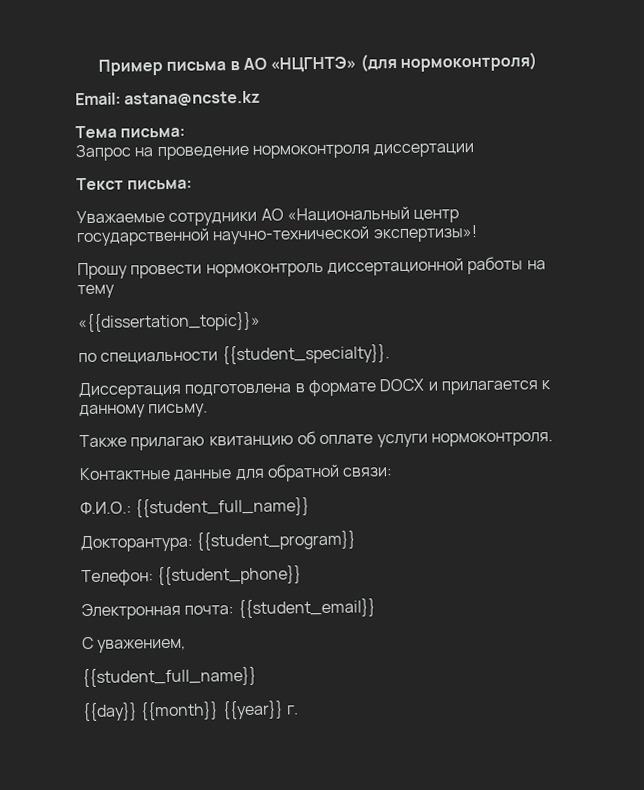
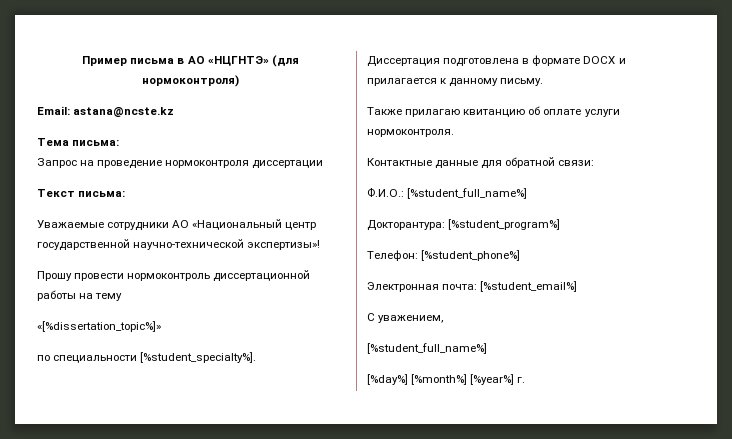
[77,311,261,333] «{{dissertation_topic}}» -> [37,321,161,332] «[%dissertation_topic%]»
[221,344,390,365] {{student_specialty}}. -> [140,352,257,363] [%student_specialty%].
[135,497,311,518] {{student_full_name}} -> [407,188,528,199] [%student_full_name%]
[196,530,357,551] {{student_program}} -> [448,219,561,230] [%student_program%]
[157,565,303,586] {{student_phone}} -> [421,250,521,261] [%student_phone%]
[237,598,376,619] {{student_email}} -> [480,281,578,292] [%student_email%]
[82,666,257,688] [82,700,284,722] {{student_full_name}} // {{day}} {{month}} {{year}} -> [367,343,487,354] [367,374,515,385] [%student_full_name%] // [%day%] [%month%] [%year%]

